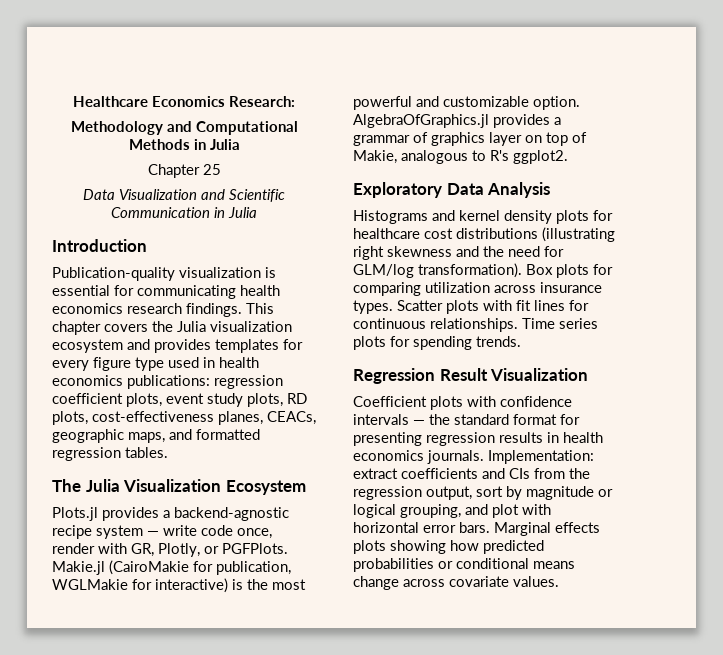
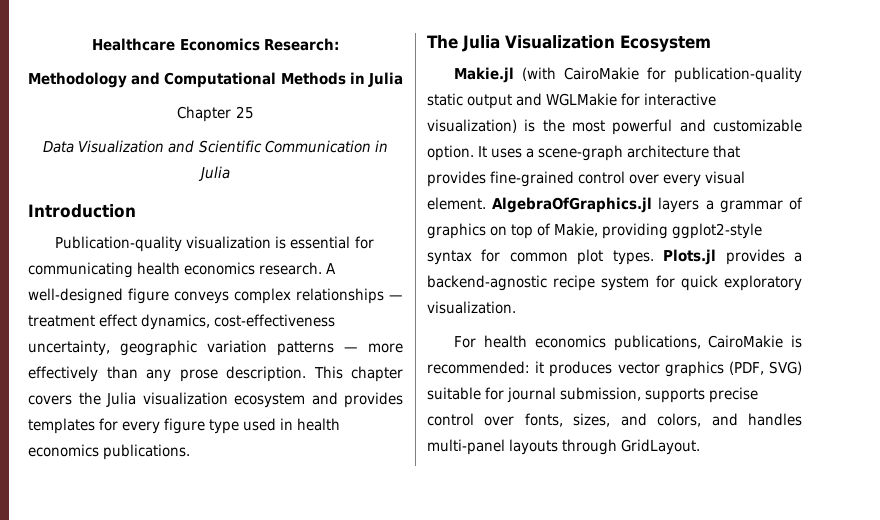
[127,303,242,317] research findings. -> [259,262,337,275] [28,288,403,304] [28,314,336,330] [28,340,403,356] [28,366,306,382] research. A well-designed figure conveys complex relationships — treatment effect dynamics, cost-effectiveness uncertainty, geographic variation patterns — more effectively than any prose description.
[127,375,283,389] [52,393,307,407] [52,411,316,425] [52,429,260,443] [52,447,168,461] [52,479,306,495] [52,507,289,521] [52,525,272,539] [52,543,288,557] [52,560,291,575] [52,578,228,593] publications: regression coefficient plots, event study plots, RD plots, cost-effectiveness planes, CEACs, geographic maps, and formatted regression tables. // The Julia Visualization Ecosystem // Plots.jl provides a backend-agnostic recipe system — write code once, render with GR, Plotly, or PGFPlots. Makie.jl (CairoMakie for publication, WGLMakie for interactive) -> [103,444,191,460] [427,35,711,52] [454,67,802,83] [427,93,717,109] [427,119,517,133] publications. // The Julia Visualization Ecosystem // Makie.jl (with CairoMakie for publication-quality static output and WGLMakie for interactive visualization)
[353,114,550,128] AlgebraOfGraphics.jl provides -> [478,145,741,161] [427,171,746,187] [427,197,700,213] It uses a scene-graph architecture that provides fine-grained control over every visual element. AlgebraOfGraphics.jl layers
[489,132,522,146] layer -> (486, 231) none
[401,150,568,164] [353,182,551,198] [353,210,613,224] [353,227,615,242] [353,246,564,260] [353,263,613,278] [353,282,602,296] [353,300,589,314] [353,318,598,332] [353,336,521,350] [353,368,589,384] [353,396,572,410] [353,414,580,425] [353,432,603,446] [353,450,594,464] [353,468,590,479] [353,486,613,500] [353,504,551,518] [353,522,600,536] [353,540,544,554] [353,558,575,572] [353,576,559,590] analogous to R's ggplot2. // Exploratory Data Analysis // Histograms and kernel density plots for healthcare cost distributions (illustrating right skewness and the need for GLM/log transformation). Box plots for comparing utilization across insurance types. Scatter plots with fit lines for continuous relationships. Time series plots for spending trends. // Regression Result Visualization // Coefficient plots with confidence intervals — the standard format for presenting regression results in health economics journals. Implementation: extract coefficients and CIs from the regression output, sort by magnitude or logical grouping, and plot with horizontal error bars. Marginal effects plots showing how predicted probabilities or conditional means change across covariate values. -> [602,223,763,239] [427,249,803,265] [427,275,802,291] [427,301,516,314] [454,335,802,351] [427,361,802,377] [427,387,759,403] [427,413,803,427] [427,439,701,455] providing ggplot2-style syntax for common plot types. Plots.jl provides a backend-agnostic recipe system for quick exploratory visualization. // For health economics publications, CairoMakie is recommended: it produces vector graphics (PDF, SVG) suitable for journal submission, supports precise control over fonts, sizes, and colors, and handles multi-panel layouts through GridLayout.

